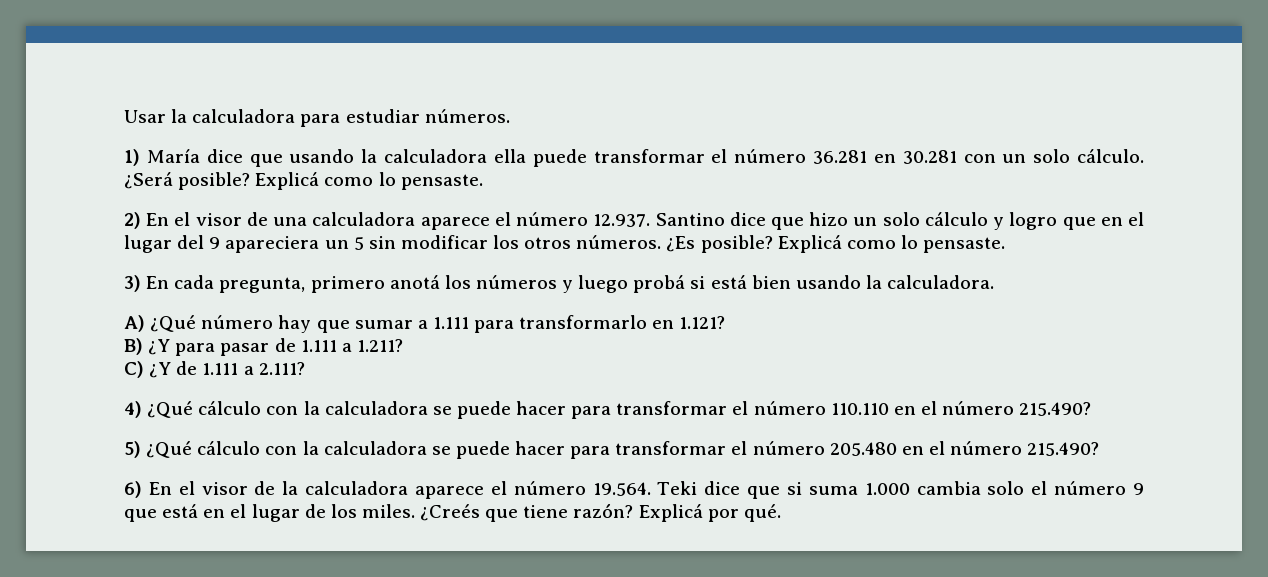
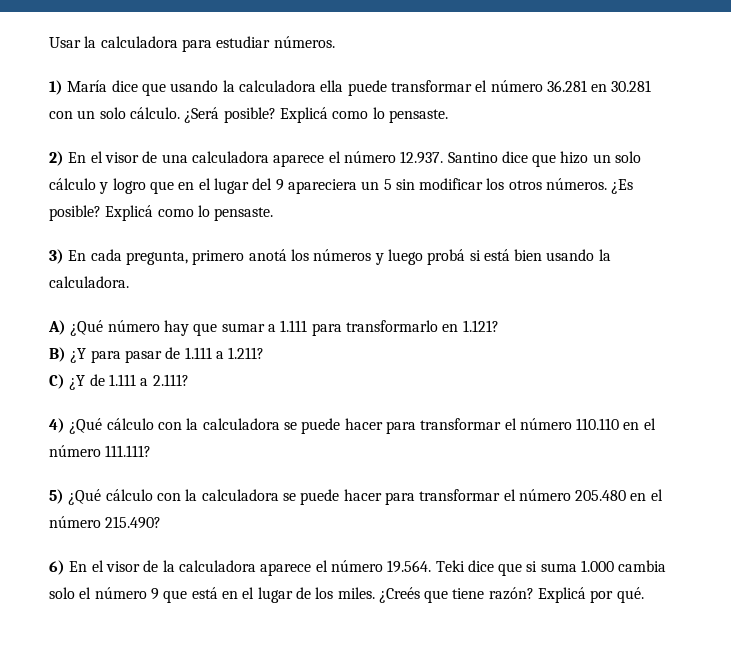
[1019,402,1092,416] 215.490? -> [105,445,152,457] 111.111?

